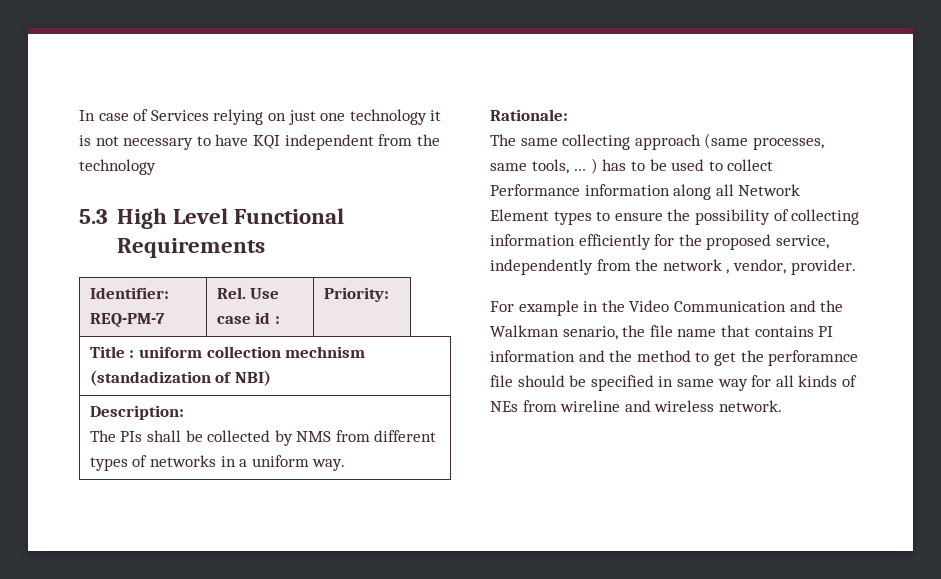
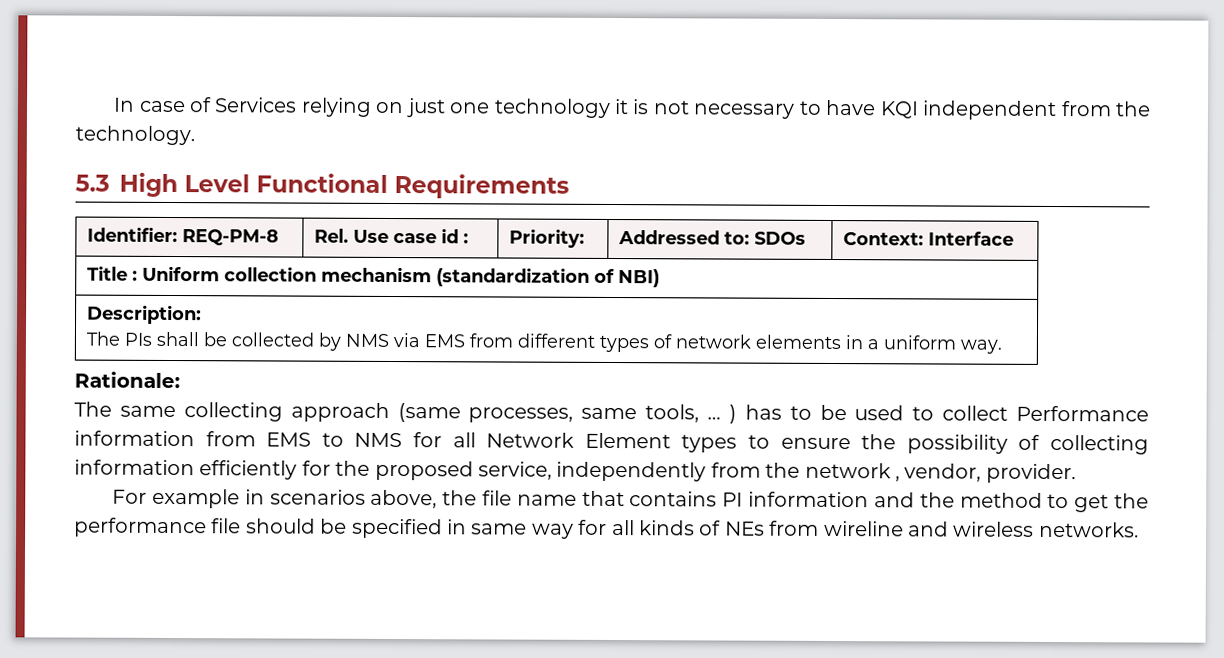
[79,159,156,175] technology -> [75,125,195,146] technology.
[89,313,165,328] REQ-PM-7 -> [181,229,279,246] REQ-PM-8
[89,346,366,358] [89,370,211,386] // Title : uniform collection mechnism (standadization -> [617,230,806,245] [842,231,1014,246] [86,265,590,287] | Addressed to: SDOs | Context: Interface // Title : Uniform collection mechanism (standardization
(332, 436) none -> [392,333,465,348] via EMS
[149,455,216,467] networks -> [674,334,841,350] network elements
[673,184,712,200] along -> [205,431,442,448] from EMS to NMS for
[601,300,844,312] [490,325,618,340] the Video Communication and the Walkman senario, -> [269,489,438,509] scenarios above,
[768,350,859,366] perforamnce -> [74,517,207,538] performance
[718,400,782,412] network. -> [1038,521,1139,538] networks.

